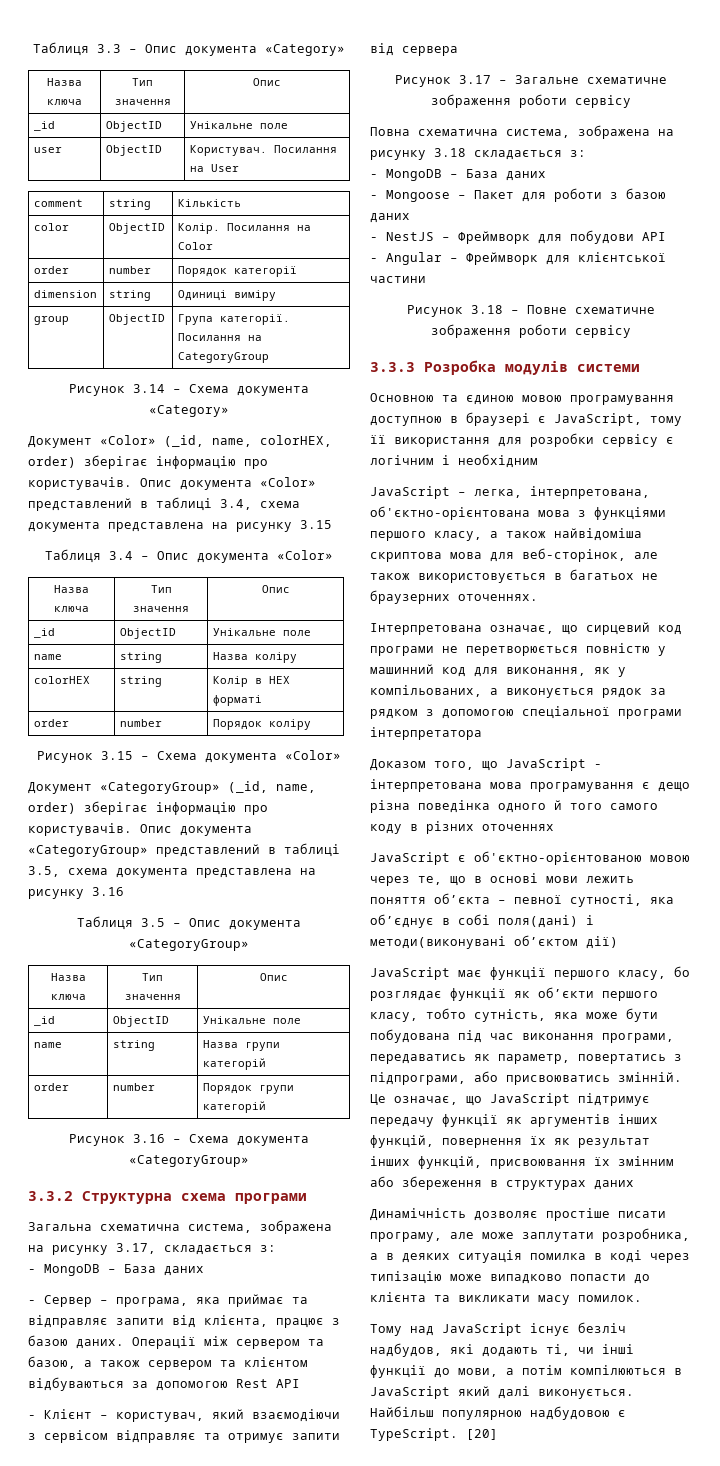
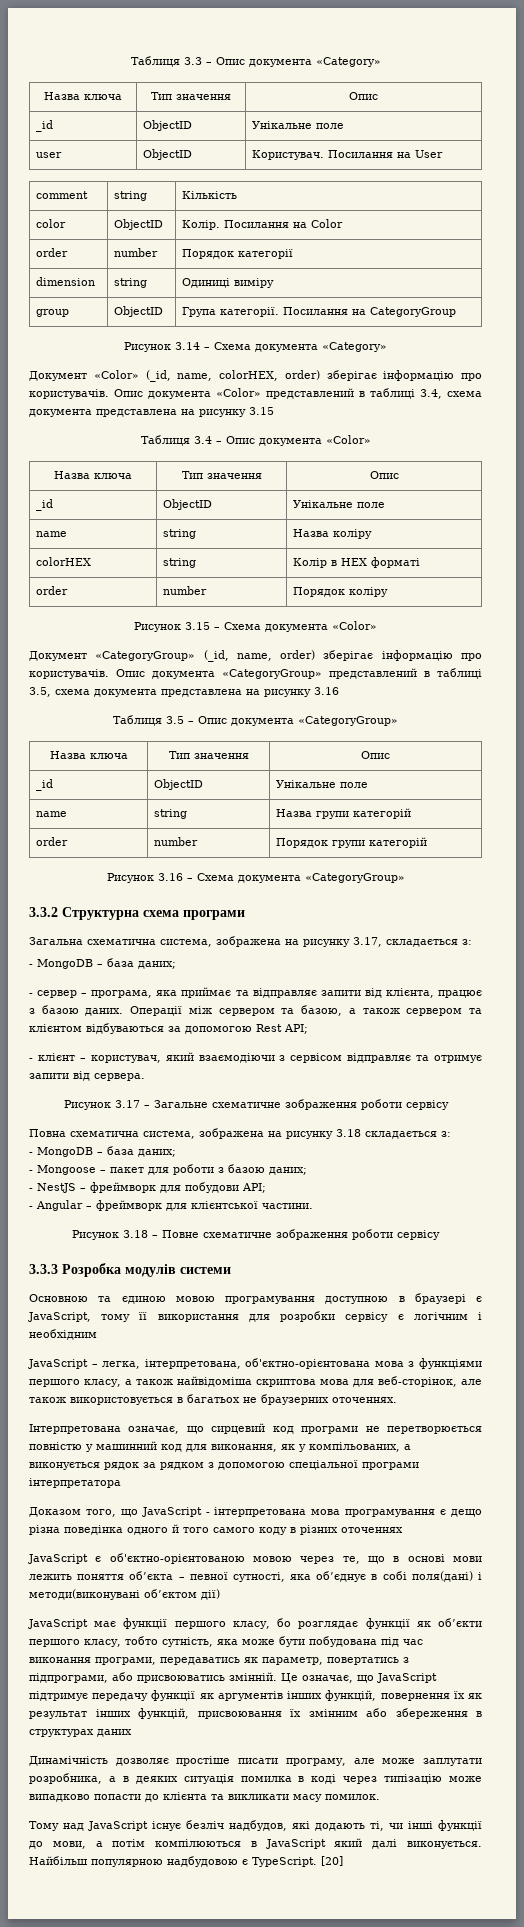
[124,1264,204,1276] [28,1295,92,1307] База даних // - Сервер -> [107,958,176,969] [29,990,78,998] база даних; // - сервер
[276,1379,300,1388] [28,1409,92,1419] API // - Клієнт -> [284,1024,308,1034] [29,1053,75,1061] API; // - клієнт
[402,46,458,56] сервера -> [94,1073,145,1081] сервера.
[466,169,546,181] База даних -> [107,1146,176,1157] база даних;
[474,190,514,199] Пакет -> [110,1167,144,1173] пакет
[370,213,410,223] даних -> [269,1167,307,1175] даних;
[458,231,530,244] Фреймворк -> [90,1182,156,1193] фреймворк
[642,232,666,241] API -> [242,1183,266,1193] API;
[466,252,538,265] Фреймворк -> [96,1200,162,1211] фреймворк
[370,276,426,283] частини -> [262,1203,313,1209] частини.

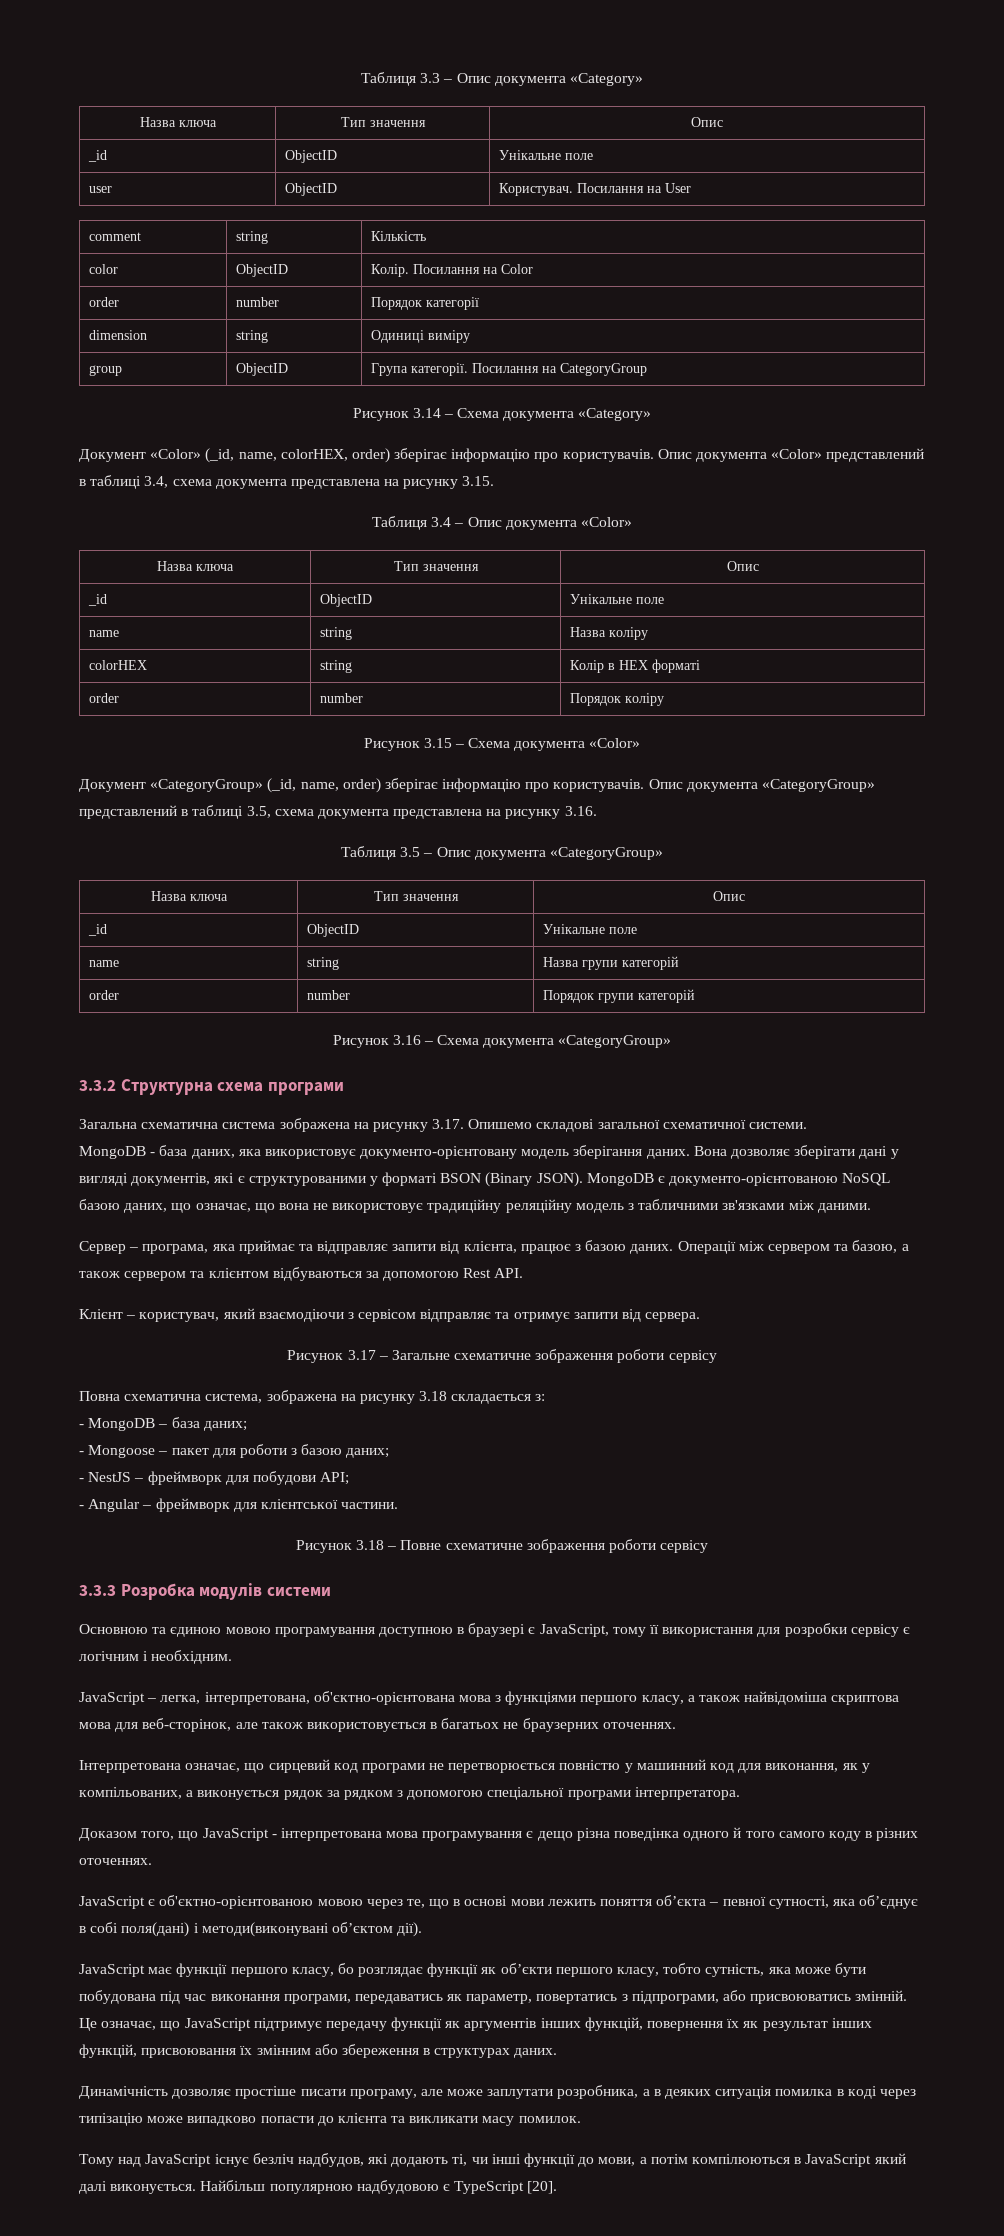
[249,407,274,415] 3.15 -> [462,476,495,486] 3.15.
[314,687,339,695] 3.16 -> [564,806,597,816] 3.16.
[160,936,472,947] [29,958,176,969] [29,990,78,998] система, зображена на рисунку 3.17, складається з: // - MongoDB – база даних; // - сервер -> [222,1118,808,1132] [79,1145,899,1159] [79,1172,891,1187] [79,1199,871,1213] [79,1241,126,1254] система зображена на рисунку 3.17. Опишемо складові загальної схематичної системи. // MongoDB - база даних, яка використовує документо-орієнтовану модель зберігання даних. Вона дозволяє зберігати дані у вигляді документів, які є структурованими у форматі BSON (Binary JSON). MongoDB є документо-орієнтованою NoSQL базою даних, що означає, що вона не використовує традиційну реляційну модель з табличними зв'язками між даними. // Сервер
[284,1024,308,1034] [29,1053,75,1061] API; // - клієнт -> [494,1268,524,1278] [79,1309,123,1319] API. // Клієнт
[29,1329,97,1340] необхідним -> [151,1650,233,1664] необхідним.
[29,1478,121,1488] інтерпретатора -> [634,1787,740,1800] інтерпретатора.
[341,1527,403,1533] оточеннях -> [79,1858,152,1865] оточеннях.
[201,1589,220,1600] дії) -> [397,1922,423,1937] дії).
[97,1729,132,1737] даних -> [514,2048,558,2058] даних.
[252,1856,343,1867] TypeScript. [20] -> [454,2181,558,2194] TypeScript [20].

